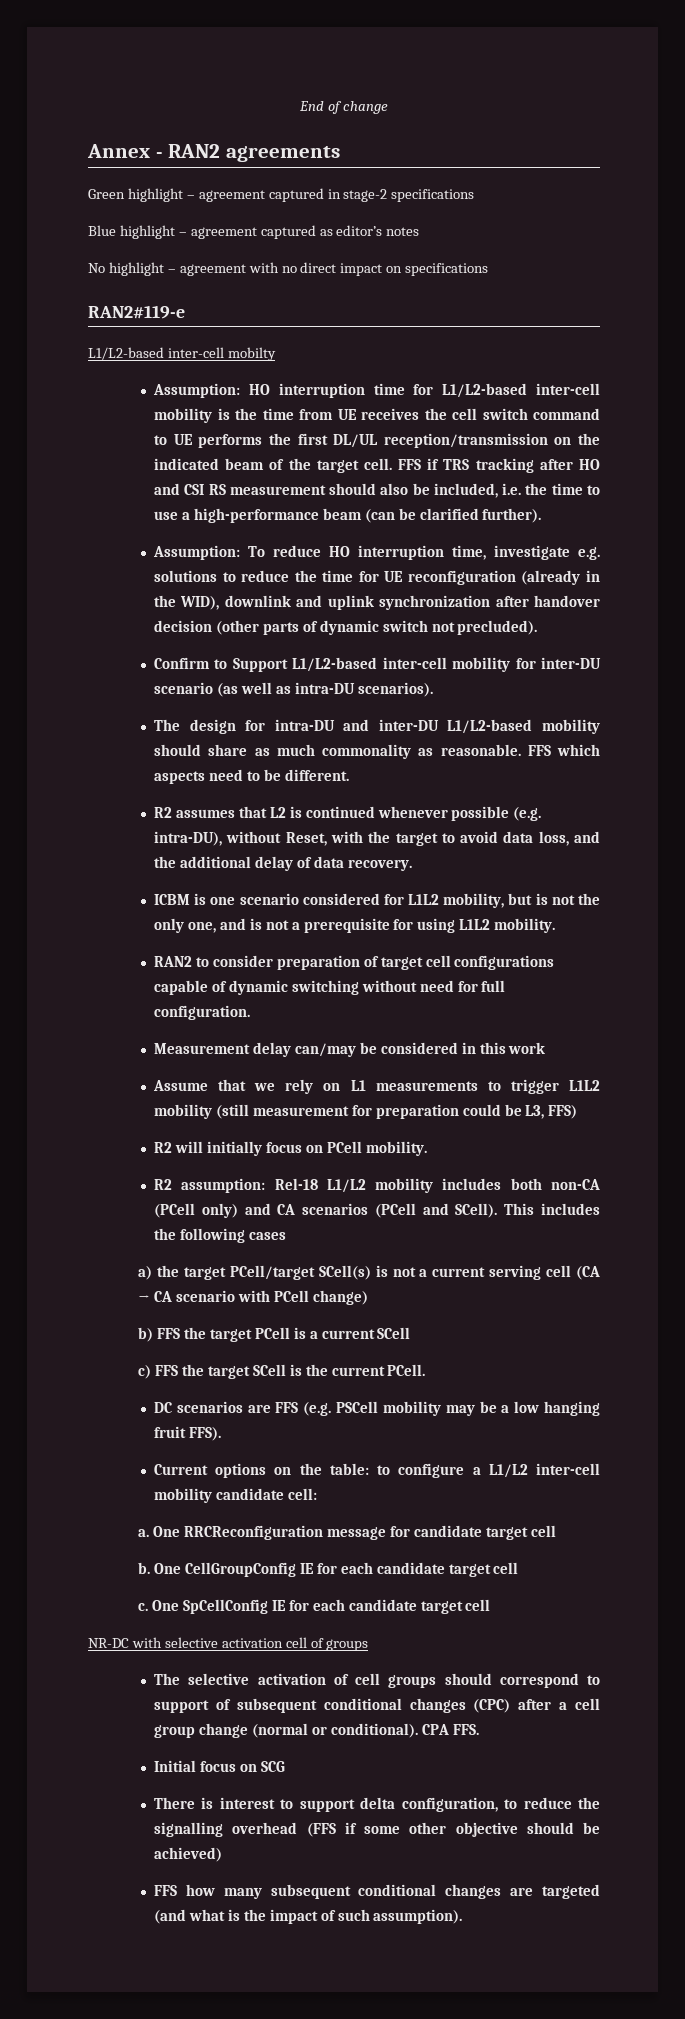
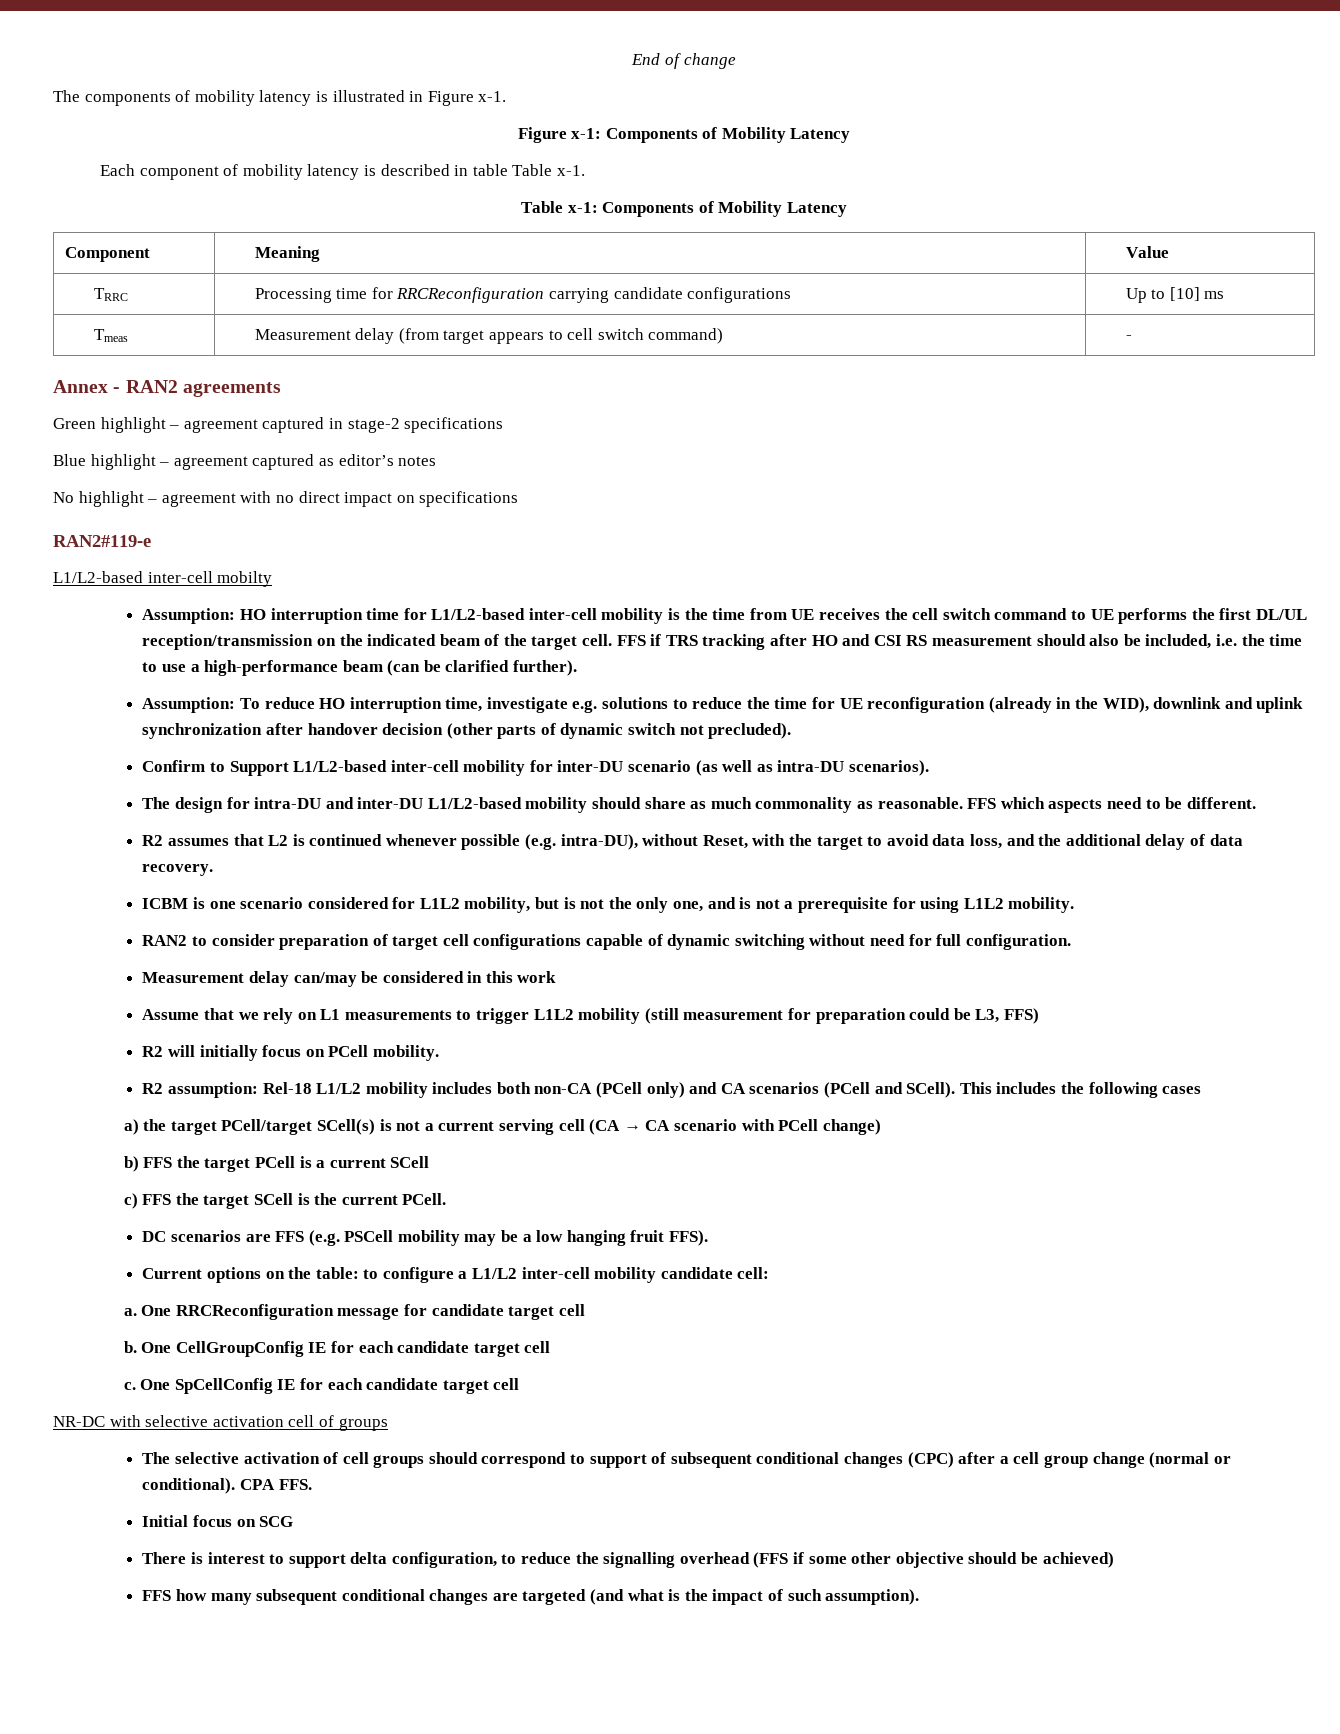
(388, 107) none -> [53,90,507,106] [517,127,851,143] [100,164,586,180] [521,201,847,217] [65,247,151,262] [254,246,320,262] [1125,246,1169,258] [93,288,128,301] [254,287,792,303] [1125,287,1225,303] [93,329,128,342] [254,328,724,344] [1125,335,1132,340] // The components of mobility latency is illustrated in Figure x-1. // Figure x-1: Components of Mobility Latency // Each component of mobility latency is described in table Table x-1. // Table x-1: Components of Mobility Latency // Component | Meaning | Value // TRRC | Processing time for RRCReconfiguration carrying candidate configurations | Up to [10] ms // Tmeas | Measurement delay (from target appears to cell switch command) | -

